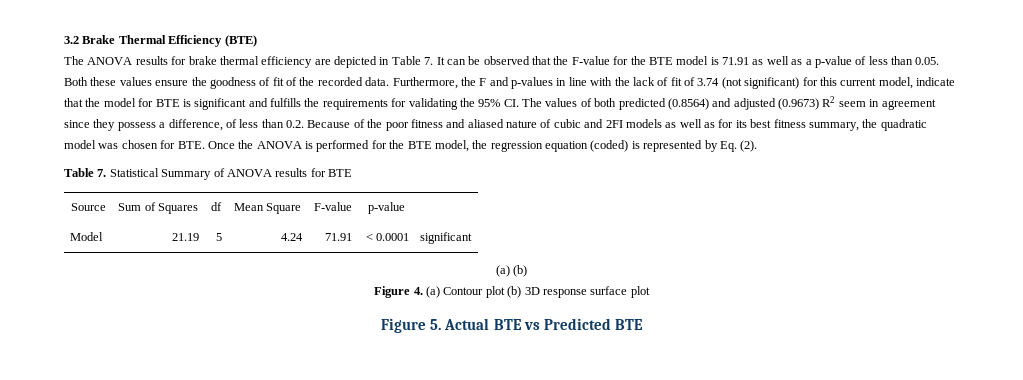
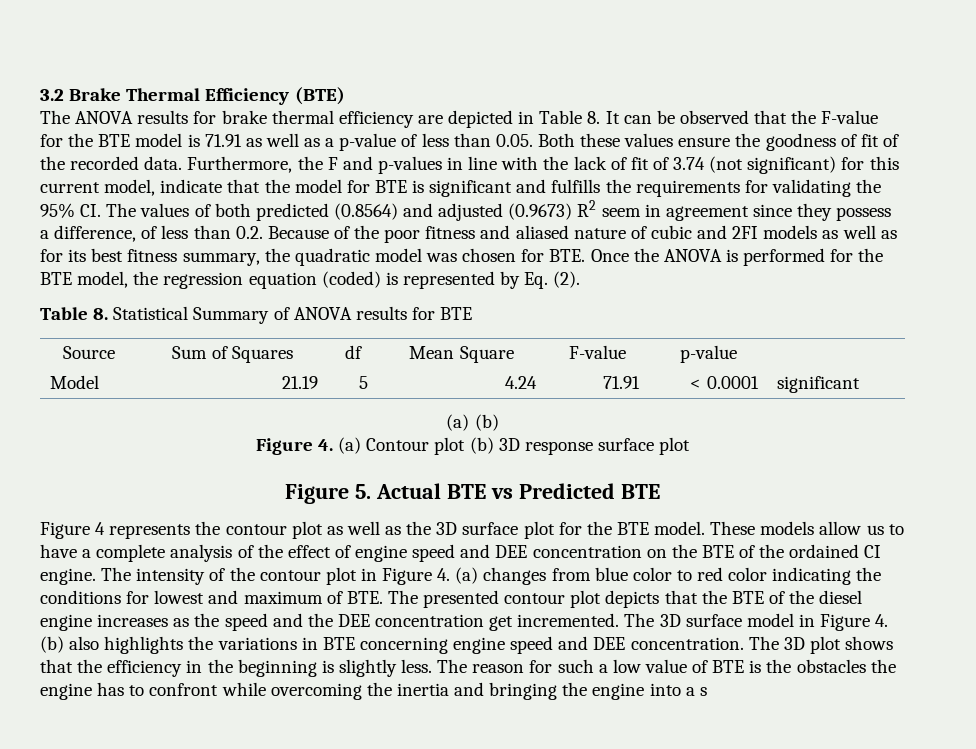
[424,57,434,65] 7. -> [587,111,601,124] 8.
[97,169,107,177] 7. -> [93,308,109,320] 8.
(643, 324) none -> [40,521,904,539] [40,544,882,562] [40,567,882,585] [40,590,863,608] [40,613,889,631] [40,636,894,654] [40,659,896,677] [40,682,707,700] // Figure 4 represents the contour plot as well as the 3D surface plot for the BTE model. These models allow us to have a complete analysis of the effect of engine speed and DEE concentration on the BTE of the ordained CI engine. The intensity of the contour plot in Figure 4. (a) changes from blue color to red color indicating the conditions for lowest and maximum of BTE. The presented contour plot depicts that the BTE of the diesel engine increases as the speed and the DEE concentration get incremented. The 3D surface model in Figure 4. (b) also highlights the variations in BTE concerning engine speed and DEE concentration. The 3D plot shows that the efficiency in the beginning is slightly less. The reason for such a low value of BTE is the obstacles the engine has to confront while overcoming the inertia and bringing the engine into a s

